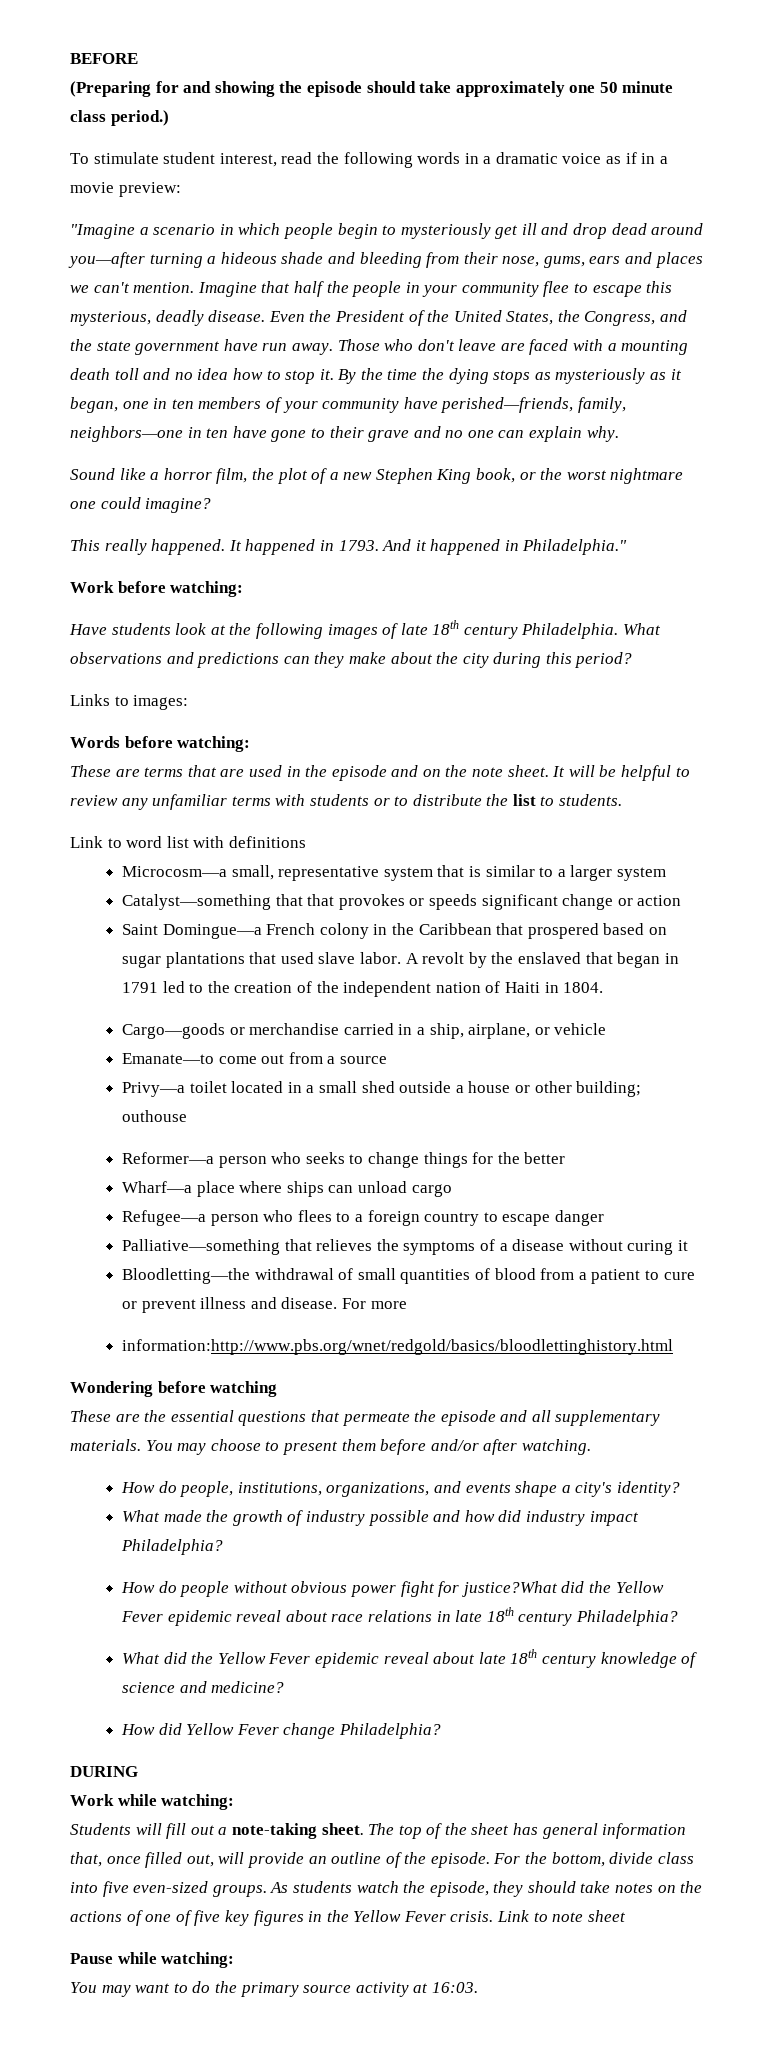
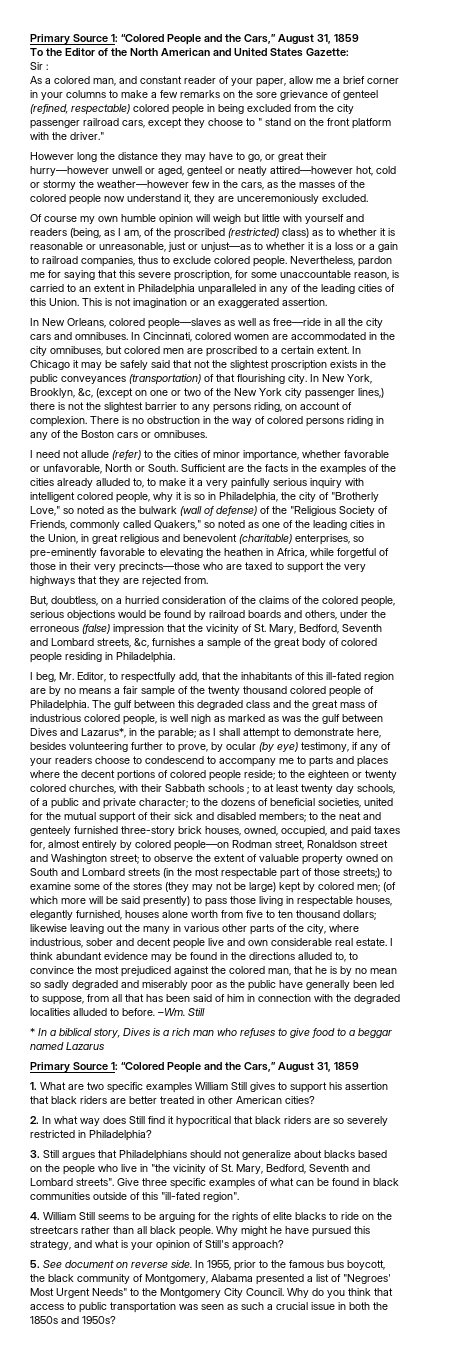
[70,53,138,64] [70,81,674,97] [70,110,169,126] [70,152,668,168] [70,182,181,197] [70,223,704,239] [68,252,703,268] [70,281,673,297] [70,310,688,326] [70,339,689,355] [70,368,682,384] [70,397,626,413] [70,426,619,442] [70,468,684,484] [70,497,212,513] [70,539,628,555] [70,581,244,597] [69,620,662,639] [70,652,633,668] [70,694,189,710] [70,736,251,752] [70,765,690,781] [70,794,623,810] [70,836,306,848] [122,865,666,881] [122,894,682,910] [122,923,667,939] [122,952,679,968] [122,981,604,997] [122,1023,607,1039] [122,1052,387,1064] [122,1081,642,1097] [122,1110,188,1122] [122,1152,566,1168] [122,1181,452,1197] [122,1210,604,1226] [122,1239,688,1255] [122,1268,695,1284] [122,1297,407,1313] [122,1339,674,1355] [70,1381,278,1397] [70,1410,661,1426] [70,1439,591,1455] [121,1481,680,1497] [122,1510,639,1526] [121,1539,224,1555] [121,1581,664,1597] [121,1607,678,1626] [122,1649,698,1668] [122,1681,285,1693] [121,1723,441,1739] [70,1766,138,1777] [70,1794,235,1810] [70,1823,687,1839] [70,1852,694,1868] [70,1881,703,1897] [70,1910,626,1926] [70,1952,235,1968] [70,1981,478,1997] BEFORE // (Preparing for and showing the episode should take approximately one 50 minute class period.) // To stimulate student interest, read the following words in a dramatic voice as if in a movie preview: // "Imagine a scenario in which people begin to mysteriously get ill and drop dead around you—after turning a hideous shade and bleeding from their nose, gums, ears and places we can't mention. Imagine that half the people in your community flee to escape this mysterious, deadly disease. Even the President of the United States, the Congress, and the state government have run away. Those who don't leave are faced with a mounting death toll and no idea how to stop it. By the time the dying stops as mysteriously as it began, one in ten members of your community have perished—friends, family, neighbors—one in ten have gone to their grave and no one can explain why. // Sound like a horror film, the plot of a new Stephen King book, or the worst nightmare one could imagine? // This really happened. It happened in 1793. And it happened in Philadelphia." // Work before watching: // Have students look at the following images of late 18th century Philadelphia. What observations and predictions can they make about the city during this period? // Links to images: // Words before watching: // These are terms that are used in the episode and on the note sheet. It will be helpful to review any unfamiliar terms with students or to distribute the list to students. // Link to word list with definitions // Microcosm—a small, representative system that is similar to a larger system // Catalyst—something that that provokes or speeds significant change or action // Saint Domingue—a French colony in the Caribbean that prospered based on sugar plantations that used slave labor. A revolt by the enslaved that began in 1791 led to the creation of the independent nation of Haiti in 1804. // Cargo—goods or merchandise carried in a ship, airplane, or vehicle // Emanate—to come out from a source // Privy—a toilet located in a small shed outside a house or other building; outhouse // Reformer—a person who seeks to change things for the better // Wharf—a place where ships can unload cargo // Refugee—a person who flees to a foreign country to escape danger // Palliative—something that relieves the symptoms of a disease without curing it // Bloodletting—the withdrawal of small quantities of blood from a patient to cure or prevent illness and disease. For more // information:http://www.pbs.org/wnet/redgold/basics/bloodlettinghistory.html // Wondering before watching // These are the essential questions that permeate the episode and all supplementary materials. You may choose to present them before and/or after watching. // How do people, institutions, organizations, and events shape a city's identity? // What made the growth of industry possible and how did industry impact Philadelphia? // How do people without obvious power fight for justice?What did the Yellow Fever epidemic reveal about race relations in late 18th century Philadelphia? // What did the Yellow Fever epidemic reveal about late 18th century knowledge of science and medicine? // How did Yellow Fever change Philadelphia? // DURING // Work while watching: // Students will fill out a note-taking sheet. The top of the sheet has general information that, once filled out, will provide an outline of the episode. For the bottom, divide class into five even-sized groups. As students watch the episode, they should take notes on the actions of one of five key figures in the Yellow Fever crisis. Link to note sheet // Pause while watching: // You may want to do the primary source activity at 16:03. -> [30,34,359,45] [30,48,349,57] [30,62,48,70] [30,76,399,87] [30,90,378,100] [30,104,354,115] [30,118,391,129] [30,132,104,140] [30,152,327,162] [30,166,396,176] [30,180,365,190] [30,194,368,205] [30,214,364,225] [30,228,395,239] [30,242,398,252] [30,256,392,267] [30,270,399,281] [30,284,395,295] [30,298,327,308] [30,318,383,329] [30,332,395,342] [30,346,361,357] [30,360,386,371] [30,374,372,385] [30,388,384,399] [30,402,352,413] [30,416,384,427] [30,430,207,440] [30,450,389,461] [30,464,396,475] [30,478,364,489] [30,492,379,503] [30,506,388,516] [30,520,385,530] [30,534,364,545] [30,548,389,559] [30,562,366,573] [30,576,208,586] [30,596,395,607] [30,610,386,620] [30,624,382,635] [30,638,377,649] [30,652,175,663] [30,672,394,683] [30,686,374,697] [30,700,378,711] [30,714,383,725] [30,728,381,739] [30,742,391,753] [30,756,388,767] [30,770,397,781] [30,784,395,794] [30,798,393,809] [30,812,381,823] [30,826,400,837] [30,840,388,851] [30,854,393,865] [30,868,392,879] [30,882,396,893] [30,896,392,907] [30,910,376,920] [30,924,359,935] [30,938,393,949] [30,952,358,962] [30,966,397,977] [30,980,394,991] [30,994,400,1005] [30,1008,205,1016] [30,1028,392,1038] [30,1042,104,1050] [30,1062,359,1073] [30,1082,388,1093] [30,1096,315,1104] [30,1116,388,1127] [30,1130,152,1141] [30,1150,387,1161] [30,1164,370,1175] [30,1178,399,1189] [30,1192,239,1202] [30,1212,392,1222] [30,1226,370,1237] [30,1240,284,1251] [30,1260,385,1271] [30,1274,391,1285] [30,1288,393,1298] [30,1302,388,1313] [30,1316,116,1324] Primary Source 1: “Colored People and the Cars,” August 31, 1859 // To the Editor of the North American and United States Gazette: // Sir : // As a colored man, and constant reader of your paper, allow me a brief corner in your columns to make a few remarks on the sore grievance of genteel (refined, respectable) colored people in being excluded from the city passenger railroad cars, except they choose to " stand on the front platform with the driver." // However long the distance they may have to go, or great their hurry—however unwell or aged, genteel or neatly attired—however hot, cold or stormy the weather—however few in the cars, as the masses of the colored people now understand it, they are unceremoniously excluded. // Of course my own humble opinion will weigh but little with yourself and readers (being, as I am, of the proscribed (restricted) class) as to whether it is reasonable or unreasonable, just or unjust—as to whether it is a loss or a gain to railroad companies, thus to exclude colored people. Nevertheless, pardon me for saying that this severe proscription, for some unaccountable reason, is carried to an extent in Philadelphia unparalleled in any of the leading cities of this Union. This is not imagination or an exaggerated assertion. // In New Orleans, colored people—slaves as well as free—ride in all the city cars and omnibuses. In Cincinnati, colored women are accommodated in the city omnibuses, but colored men are proscribed to a certain extent. In Chicago it may be safely said that not the slightest proscription exists in the public conveyances (transportation) of that flourishing city. In New York, Brooklyn, &c, (except on one or two of the New York city passenger lines,) there is not the slightest barrier to any persons riding, on account of complexion. There is no obstruction in the way of colored persons riding in any of the Boston cars or omnibuses. // I need not allude (refer) to the cities of minor importance, whether favorable or unfavorable, North or South. Sufficient are the facts in the examples of the cities already alluded to, to make it a very painfully serious inquiry with intelligent colored people, why it is so in Philadelphia, the city of "Brotherly Love," so noted as the bulwark (wall of defense) of the "Religious Society of Friends, commonly called Quakers," so noted as one of the leading cities in the Union, in great religious and benevolent (charitable) enterprises, so pre-eminently favorable to elevating the heathen in Africa, while forgetful of those in their very precincts—those who are taxed to support the very highways that they are rejected from. // But, doubtless, on a hurried consideration of the claims of the colored people, serious objections would be found by railroad boards and others, under the erroneous (false) impression that the vicinity of St. Mary, Bedford, Seventh and Lombard streets, &c, furnishes a sample of the great body of colored people residing in Philadelphia. // I beg, Mr. Editor, to respectfully add, that the inhabitants of this ill-fated region are by no means a fair sample of the twenty thousand colored people of Philadelphia. The gulf between this degraded class and the great mass of industrious colored people, is well nigh as marked as was the gulf between Dives and Lazarus*, in the parable; as I shall attempt to demonstrate here, besides volunteering further to prove, by ocular (by eye) testimony, if any of your readers choose to condescend to accompany me to parts and places where the decent portions of colored people reside; to the eighteen or twenty colored churches, with their Sabbath schools ; to at least twenty day schools, of a public and private character; to the dozens of beneficial societies, united for the mutual support of their sick and disabled members; to the neat and genteely furnished three-story brick houses, owned, occupied, and paid taxes for, almost entirely by colored people—on Rodman street, Ronaldson street and Washington street; to observe the extent of valuable property owned on South and Lombard streets (in the most respectable part of those streets;) to examine some of the stores (they may not be large) kept by colored men; (of which more will be said presently) to pass those living in respectable houses, elegantly furnished, houses alone worth from five to ten thousand dollars; likewise leaving out the many in various other parts of the city, where industrious, sober and decent people live and own considerable real estate. I think abundant evidence may be found in the directions alluded to, to convince the most prejudiced against the colored man, that he is by no mean so sadly degraded and miserably poor as the public have generally been led to suppose, from all that has been said of him in connection with the degraded localities alluded to before. –Wm. Still // * In a biblical story, Dives is a rich man who refuses to give food to a beggar named Lazarus // Primary Source 1: “Colored People and the Cars,” August 31, 1859 // 1. What are two specific examples William Still gives to support his assertion that black riders are better treated in other American cities? // 2. In what way does Still find it hypocritical that black riders are so severely restricted in Philadelphia? // 3. Still argues that Philadelphians should not generalize about blacks based on the people who live in "the vicinity of St. Mary, Bedford, Seventh and Lombard streets". Give three specific examples of what can be found in black communities outside of this "ill-fated region". // 4. William Still seems to be arguing for the rights of elite blacks to ride on the streetcars rather than all black people. Why might he have pursued this strategy, and what is your opinion of Still's approach? // 5. See document on reverse side. In 1955, prior to the famous bus boycott, the black community of Montgomery, Alabama presented a list of "Negroes' Most Urgent Needs" to the Montgomery City Council. Why do you think that access to public transportation was seen as such a crucial issue in both the 1850s and 1950s?

